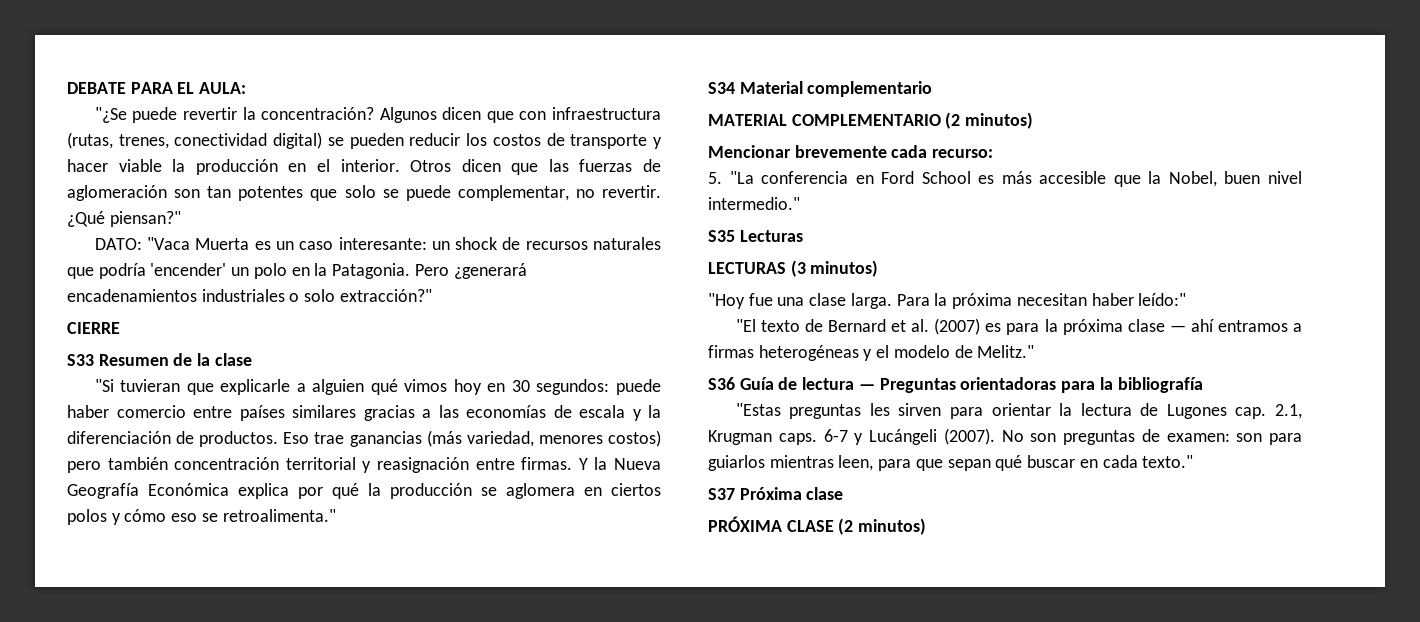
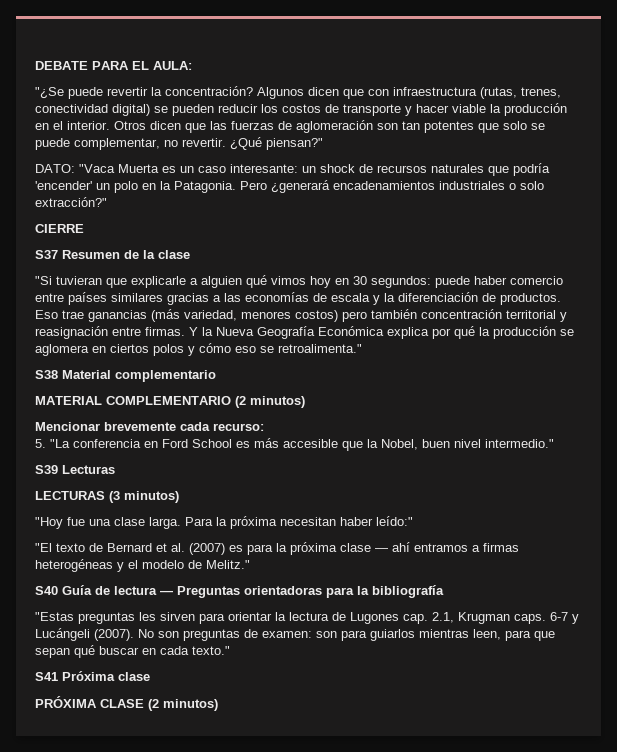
[67,354,94,366] S33 -> [35,250,58,259] S37
[708,82,735,94] S34 -> [35,370,58,379] S38
[708,230,735,242] S35 -> [35,465,58,474] S39
[708,377,735,390] S36 -> [35,586,58,595] S40
[708,488,735,500] S37 -> [35,672,58,681] S41

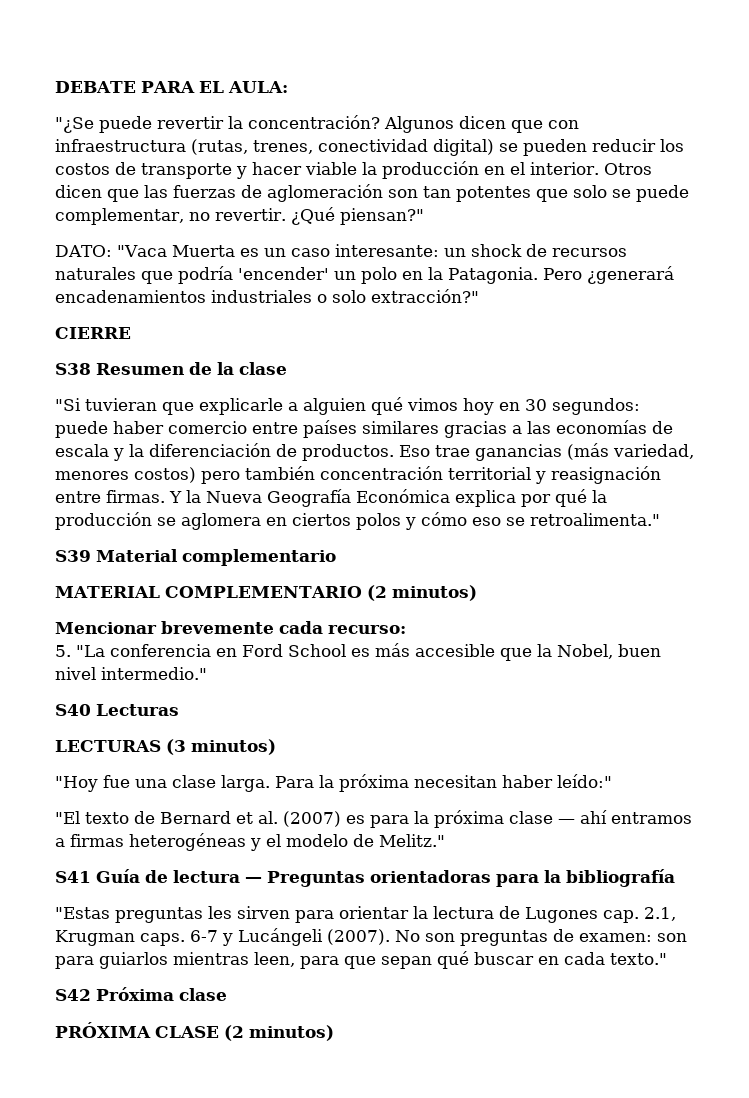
[35,250,58,259] S37 -> [55,363,91,375] S38
[35,370,58,379] S38 -> [55,550,91,562] S39
[35,465,58,474] S39 -> [55,704,91,716] S40
[35,586,58,595] S40 -> [55,871,91,883] S41
[35,672,58,681] S41 -> [55,989,91,1001] S42

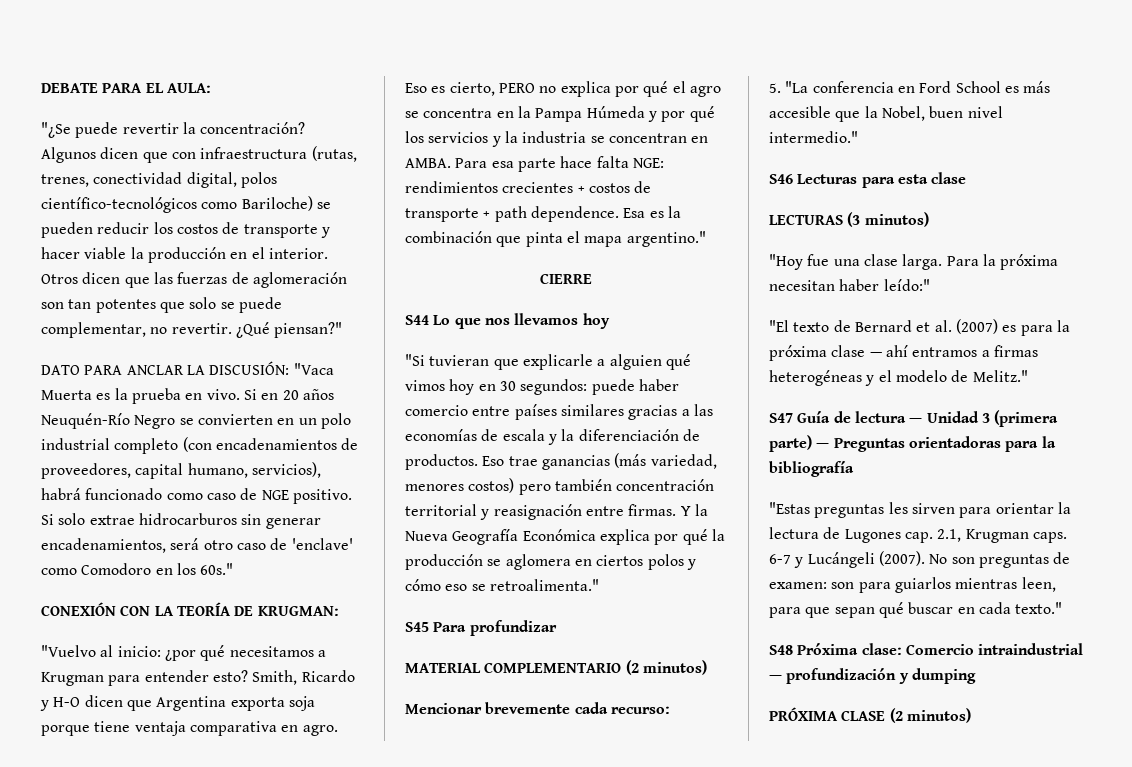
[433,139,494,156] digital) -> [186,172,277,188] [41,196,313,213] digital, polos científico-tecnológicos como Bariloche)
[55,244,627,257] [55,266,674,284] [55,289,479,303] [55,327,131,339] [55,362,287,375] DATO: "Vaca Muerta es un caso interesante: un shock de recursos naturales que podría 'encender' un polo en la Patagonia. Pero ¿generará encadenamientos industriales o solo extracción?" // CIERRE // S38 Resumen de la clase -> [41,361,334,375] [41,388,334,404] [41,413,351,429] [41,437,359,454] [41,462,321,479] [41,488,352,504] [41,513,321,529] [41,538,353,553] [41,563,234,575] [41,602,339,616] [41,645,326,661] [41,670,355,686] [40,695,315,711] [41,721,338,736] [405,81,721,97] [405,106,715,122] [405,131,709,147] [405,156,664,172] [405,181,652,193] [405,206,681,222] [405,231,706,247] [540,273,592,284] [405,313,610,329] DATO PARA ANCLAR LA DISCUSIÓN: "Vaca Muerta es la prueba en vivo. Si en 20 años Neuquén-Río Negro se convierten en un polo industrial completo (con encadenamientos de proveedores, capital humano, servicios), habrá funcionado como caso de NGE positivo. Si solo extrae hidrocarburos sin generar encadenamientos, será otro caso de 'enclave' como Comodoro en los 60s." // CONEXIÓN CON LA TEORÍA DE KRUGMAN: // "Vuelvo al inicio: ¿por qué necesitamos a Krugman para entender esto? Smith, Ricardo y H-O dicen que Argentina exporta soja porque tiene ventaja comparativa en agro. Eso es cierto, PERO no explica por qué el agro se concentra en la Pampa Húmeda y por qué los servicios y la industria se concentran en AMBA. Para esa parte hace falta NGE: rendimientos crecientes + costos de transporte + path dependence. Esa es la combinación que pinta el mapa argentino." // CIERRE // S44 Lo que nos llevamos hoy
[55,549,336,566] S39 Material complementario -> [405,620,557,636] S45 Para profundizar
[55,704,91,716] S40 -> [769,174,793,184] S46
(179, 710) none -> [861,172,967,188] para esta clase
[55,871,91,883] S41 -> [769,413,793,423] S47
(262, 880) none -> [926,410,1059,427] [769,435,830,452] Unidad 3 (primera parte) —
[55,987,227,1001] S42 Próxima clase -> [769,643,1084,655] [769,668,976,684] S48 Próxima clase: Comercio intraindustrial — profundización y dumping

